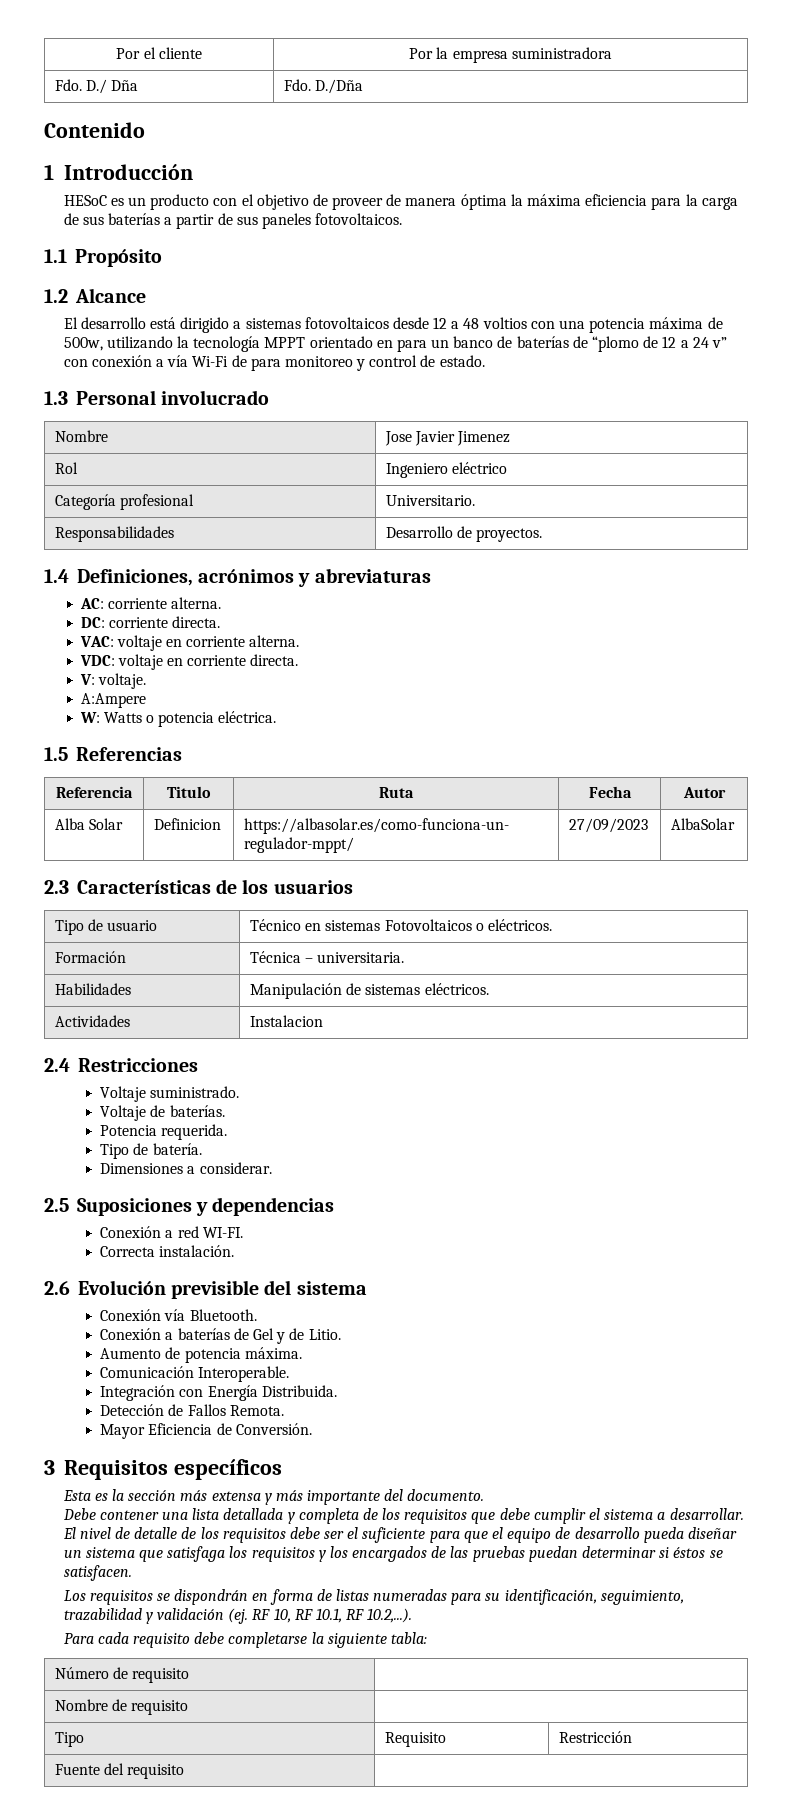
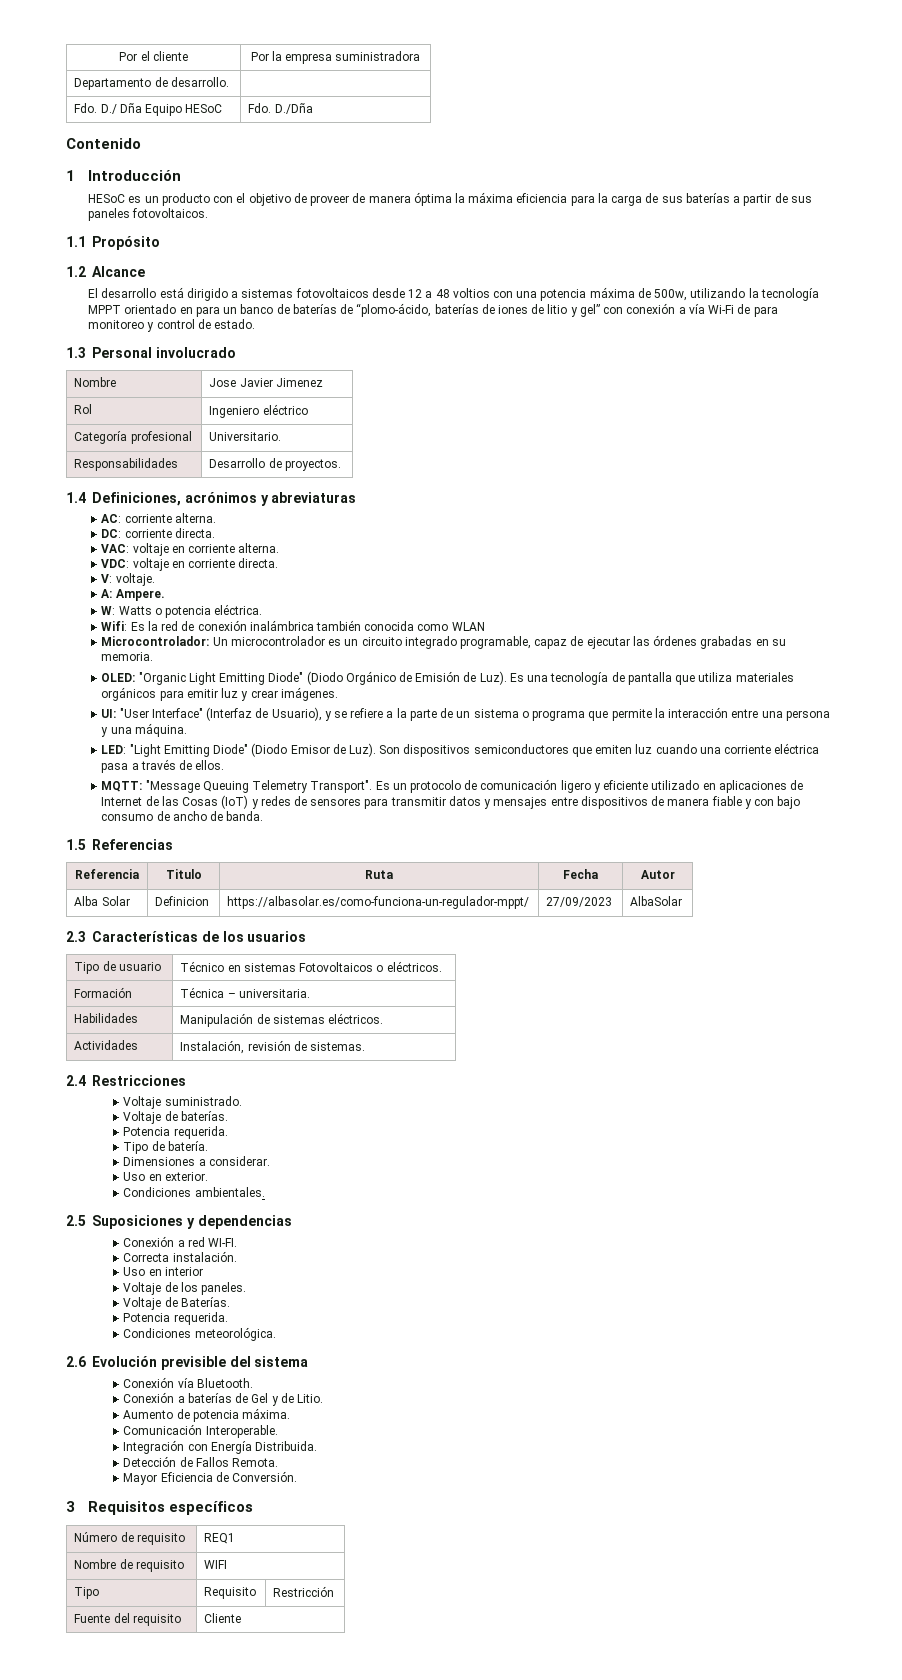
(612, 53) none -> [74,77,229,90] // Departamento de desarrollo. |
(139, 85) none -> [145,104,223,116] Equipo HESoC
[591,336,727,352] “plomo de 12 a 24 v” -> [356,303,600,317] “plomo-ácido, baterías de iones de litio y gel”
[80,693,146,708] A:Ampere -> [101,589,165,601] A: Ampere.
(277, 717) none -> [101,620,485,631] [101,635,786,649] [101,652,154,661] [101,671,794,685] [101,687,338,701] [101,707,830,721] [101,723,187,737] [101,743,820,757] [101,759,225,773] [101,779,804,793] [101,795,801,809] [101,811,264,821] // Wifi: Es la red de conexión inalámbrica también conocida como WLAN // Microcontrolador: Un microcontrolador es un circuito integrado programable, capaz de ejecutar las órdenes grabadas en su memoria. // OLED: "Organic Light Emitting Diode" (Diodo Orgánico de Emisión de Luz). Es una tecnología de pantalla que utiliza materiales orgánicos para emitir luz y crear imágenes. // UI: "User Interface" (Interfaz de Usuario), y se refiere a la parte de un sistema o programa que permite la interacción entre una persona y una máquina. // LED: "Light Emitting Diode" (Diodo Emisor de Luz). Son dispositivos semiconductores que emiten luz cuando una corriente eléctrica pasa a través de ellos. // MQTT: "Message Queuing Telemetry Transport". Es un protocolo de comunicación ligero y eficiente utilizado en aplicaciones de Internet de las Cosas (IoT) y redes de sensores para transmitir datos y mensajes entre dispositivos de manera fiable y con bajo consumo de ancho de banda.
[250,1015,324,1027] Instalacion -> [180,1040,366,1054] Instalación, revisión de sistemas.
(272, 1168) none -> [123,1172,208,1181] [123,1187,265,1197] // Uso en exterior. // Condiciones ambientales.
(235, 1251) none -> [123,1267,203,1276] [123,1282,247,1295] [123,1297,230,1310] [123,1312,228,1325] [123,1327,276,1341] // Uso en interior // Voltaje de los paneles. // Voltaje de Baterías. // Potencia requerida. // Condiciones meteorológica.
[62,1489,485,1505] [62,1508,744,1524] [62,1527,737,1543] [63,1546,723,1562] [63,1565,132,1581] [63,1589,684,1605] [63,1608,413,1624] [63,1632,427,1648] // Esta es la sección más extensa y más importante del documento. // Debe contener una lista detallada y completa de los requisitos que debe cumplir el sistema a desarrollar. El nivel de detalle de los requisitos debe ser el suficiente para que el equipo de desarrollo pueda diseñar un sistema que satisfaga los requisitos y los encargados de las pruebas puedan determinar si éstos se satisfacen. // Los requisitos se dispondrán en forma de listas numeradas para su identificación, seguimiento, trazabilidad y validación (ej. RF 10, RF 10.1, RF 10.2,...). // Para cada requisito debe completarse la siguiente tabla: -> (254, 1508) none
(190, 1675) none -> [204,1533,236,1544] REQ1
(189, 1707) none -> [204,1560,228,1569] WIFI
(185, 1771) none -> [204,1613,242,1623] Cliente

